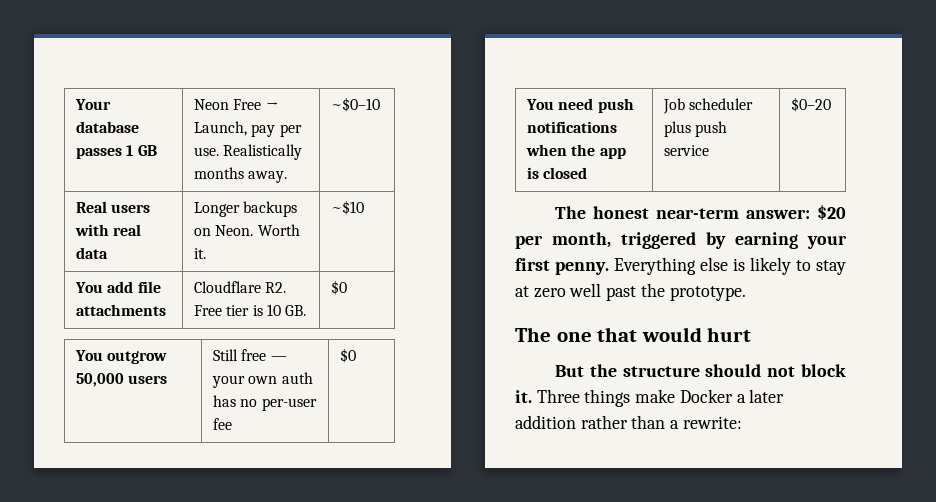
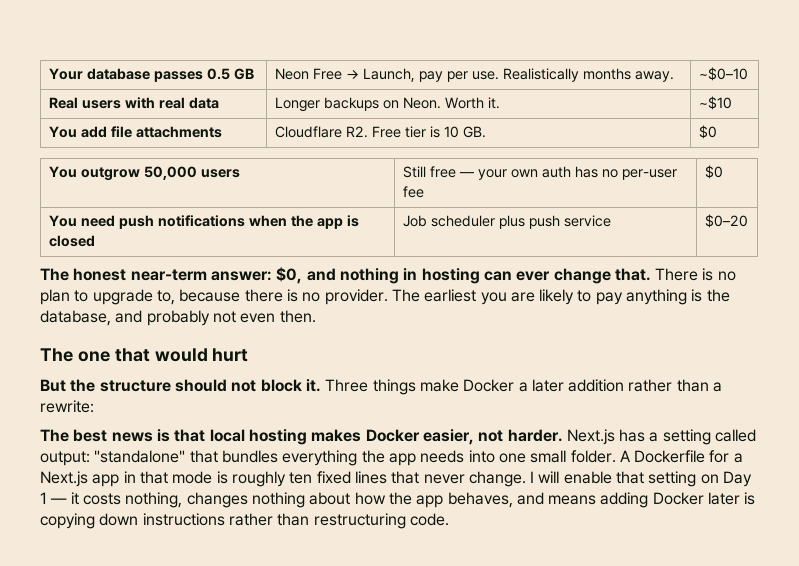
[126,145,134,156] 1 -> [206,68,230,80] 0.5
[817,205,846,220] [515,232,847,249] [515,257,846,275] [515,283,746,301] $20 per month, triggered by earning your first penny. Everything else is likely to stay at zero well past the prototype. -> [276,267,736,284] [40,289,730,305] [40,310,316,326] $0, and nothing in hosting can ever change that. There is no plan to upgrade to, because there is no provider. The earliest you are likely to pay anything is the database, and probably not even then.
(742, 422) none -> [40,429,757,445] [40,450,743,466] [40,471,753,487] [40,492,756,508] [40,513,449,529] // The best news is that local hosting makes Docker easier, not harder. Next.js has a setting called output: "standalone" that bundles everything the app needs into one small folder. A Dockerfile for a Next.js app in that mode is roughly ten fixed lines that never change. I will enable that setting on Day 1 — it costs nothing, changes nothing about how the app behaves, and means adding Docker later is copying down instructions rather than restructuring code.

